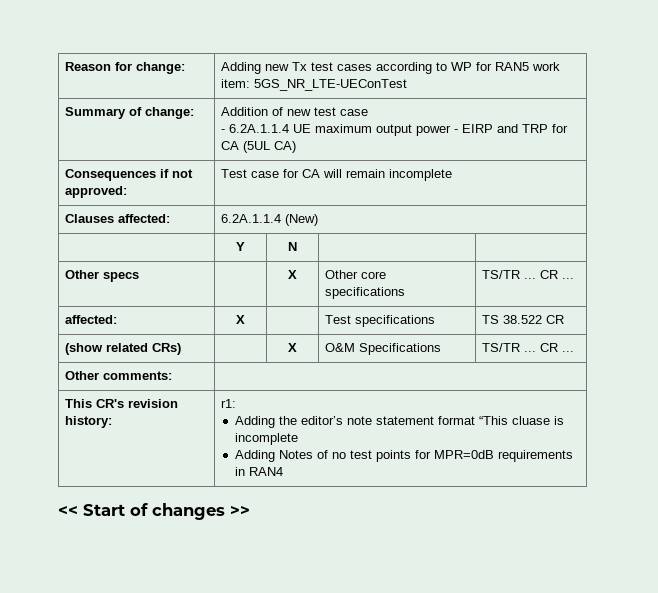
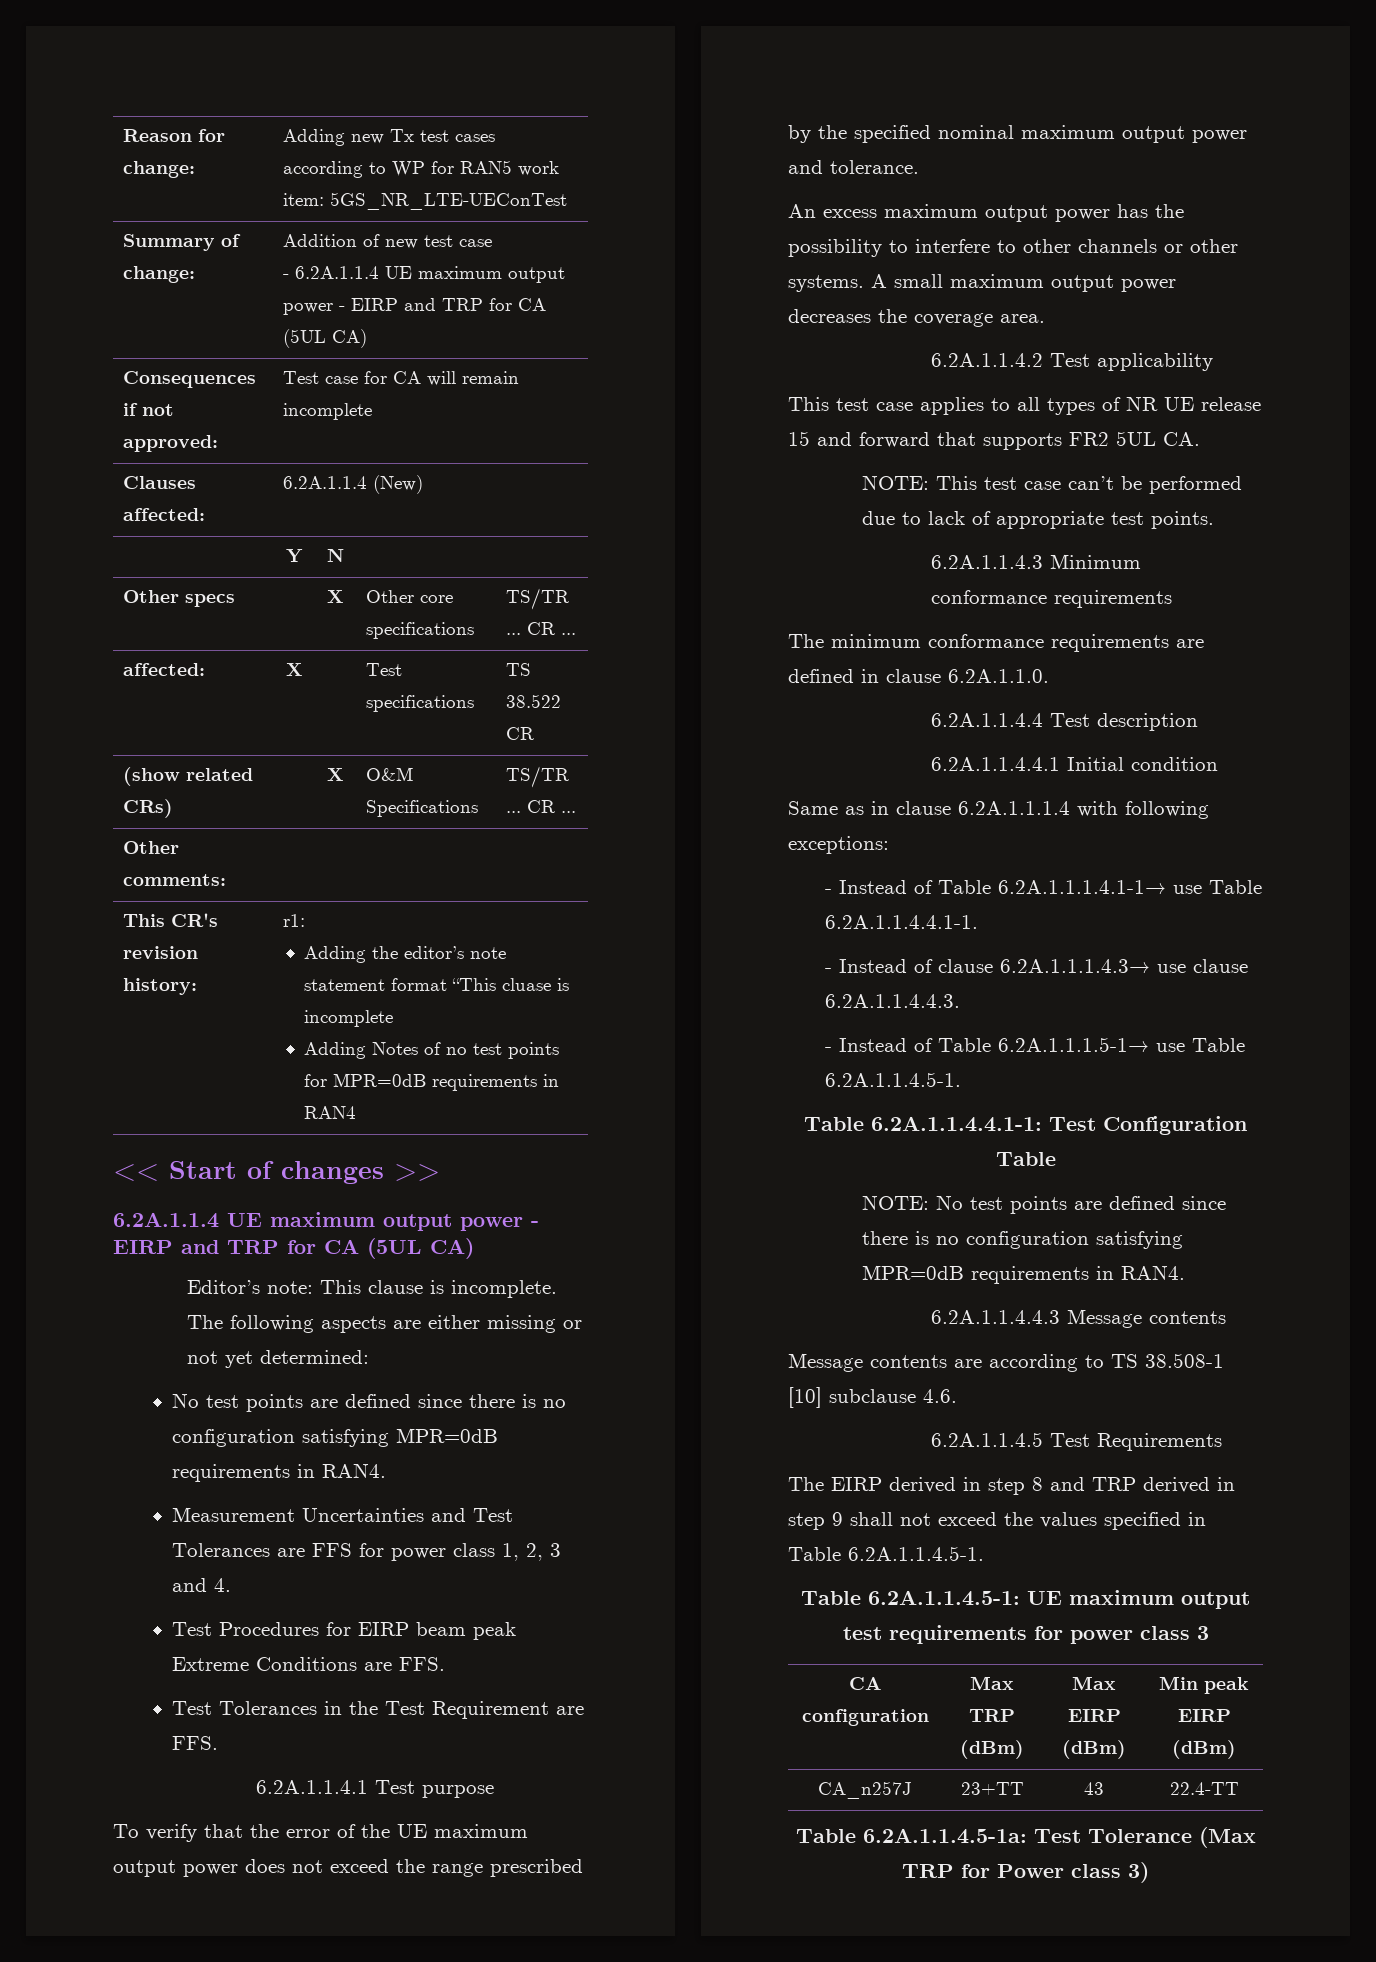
(250, 511) none -> [113,1212,539,1231] [113,1238,474,1259] [186,1280,557,1298] [186,1315,582,1333] [186,1350,369,1368] [172,1393,567,1412] [172,1428,499,1447] [172,1463,387,1482] [172,1507,514,1522] [172,1543,562,1561] [172,1578,232,1592] [172,1622,517,1640] [172,1657,446,1671] [172,1701,585,1719] [172,1736,219,1750] [255,1780,494,1798] [113,1824,528,1842] [113,1859,583,1877] [788,125,1247,143] [788,160,919,174] [788,204,1184,222] [788,239,1238,257] [788,274,1176,292] [788,309,1045,327] [930,353,1213,371] [788,396,1261,415] [788,431,1200,450] [861,475,1242,494] [861,511,1214,529] [930,554,1141,569] [930,590,1172,608] [788,634,1204,652] [788,669,1049,683] [930,713,1198,731] [930,757,1218,771] [788,801,1209,819] [788,836,889,854] [824,880,1262,894] [824,915,978,929] [824,959,1248,973] [824,994,960,1008] [824,1037,1245,1052] [824,1072,961,1087] [804,1116,1247,1135] [995,1152,1056,1166] [861,1195,1226,1214] [861,1231,1183,1249] [861,1265,1185,1284] [930,1309,1226,1328] [788,1353,1224,1372] [788,1387,957,1408] [930,1432,1222,1451] [788,1477,1235,1495] [788,1512,1206,1530] [788,1546,984,1561] [801,1590,1250,1609] [842,1625,1209,1644] [848,1677,882,1690] [801,1709,929,1726] [970,1676,1014,1690] [969,1709,1015,1722] [960,1740,1024,1759] [1072,1676,1116,1690] [1067,1709,1121,1722] [1062,1740,1126,1759] [1159,1676,1249,1694] [1177,1709,1231,1722] [1172,1740,1236,1759] [818,1781,912,1799] [960,1782,1024,1795] [1084,1782,1104,1795] [1169,1782,1239,1795] [795,1827,1256,1848] [902,1862,1149,1883] // 6.2A.1.1.4 UE maximum output power - EIRP and TRP for CA (5UL CA) // Editor’s note: This clause is incomplete. The following aspects are either missing or not yet determined: // No test points are defined since there is no configuration satisfying MPR=0dB requirements in RAN4. // Measurement Uncertainties and Test Tolerances are FFS for power class 1, 2, 3 and 4. // Test Procedures for EIRP beam peak Extreme Conditions are FFS. // Test Tolerances in the Test Requirement are FFS. // 6.2A.1.1.4.1 Test purpose // To verify that the error of the UE maximum output power does not exceed the range prescribed by the specified nominal maximum output power and tolerance. // An excess maximum output power has the possibility to interfere to other channels or other systems. A small maximum output power decreases the coverage area. // 6.2A.1.1.4.2 Test applicability // This test case applies to all types of NR UE release 15 and forward that supports FR2 5UL CA. // NOTE: This test case can’t be performed due to lack of appropriate test points. // 6.2A.1.1.4.3 Minimum conformance requirements // The minimum conformance requirements are defined in clause 6.2A.1.1.0. // 6.2A.1.1.4.4 Test description // 6.2A.1.1.4.4.1 Initial condition // Same as in clause 6.2A.1.1.1.4 with following exceptions: // - Instead of Table 6.2A.1.1.1.4.1-1→ use Table 6.2A.1.1.4.4.1-1. // - Instead of clause 6.2A.1.1.1.4.3→ use clause 6.2A.1.1.4.4.3. // - Instead of Table 6.2A.1.1.1.5-1→ use Table 6.2A.1.1.4.5-1. // Table 6.2A.1.1.4.4.1-1: Test Configuration Table // NOTE: No test points are defined since there is no configuration satisfying MPR=0dB requirements in RAN4. // 6.2A.1.1.4.4.3 Message contents // Message contents are according to TS 38.508-1 [10] subclause 4.6. // 6.2A.1.1.4.5 Test Requirements // The EIRP derived in step 8 and TRP derived in step 9 shall not exceed the values specified in Table 6.2A.1.1.4.5-1. // Table 6.2A.1.1.4.5-1: UE maximum output test requirements for power class 3 // CA configuration | Max TRP (dBm) | Max EIRP (dBm) | Min peak EIRP (dBm) // CA_n257J | 23+TT | 43 | 22.4-TT // Table 6.2A.1.1.4.5-1a: Test Tolerance (Max TRP for Power class 3)

